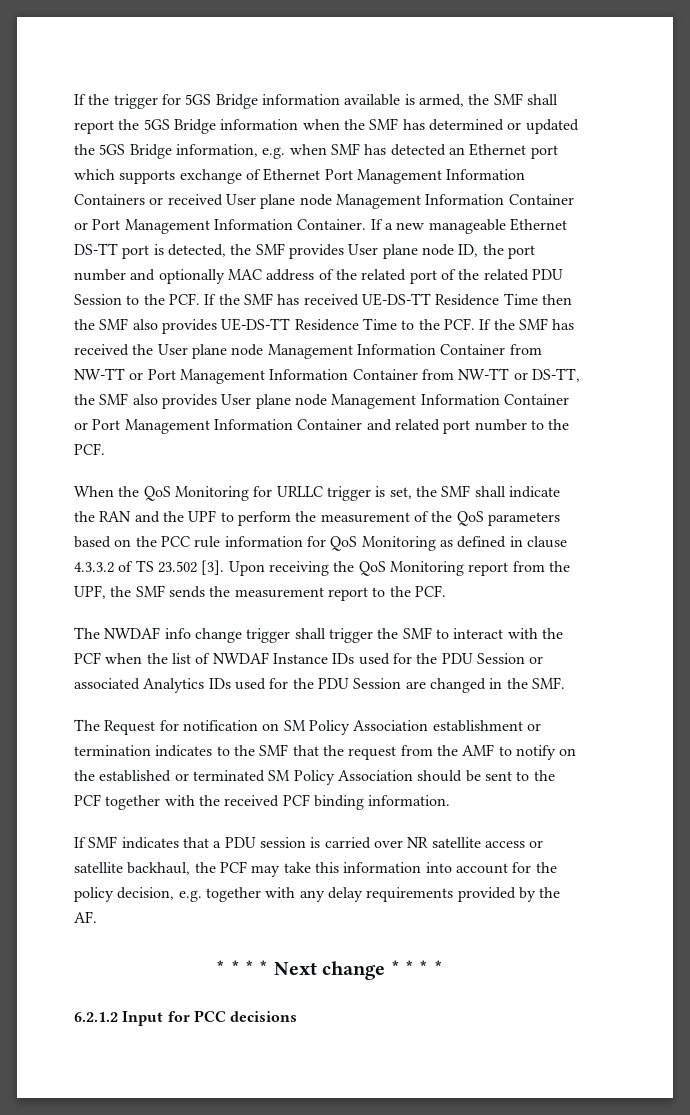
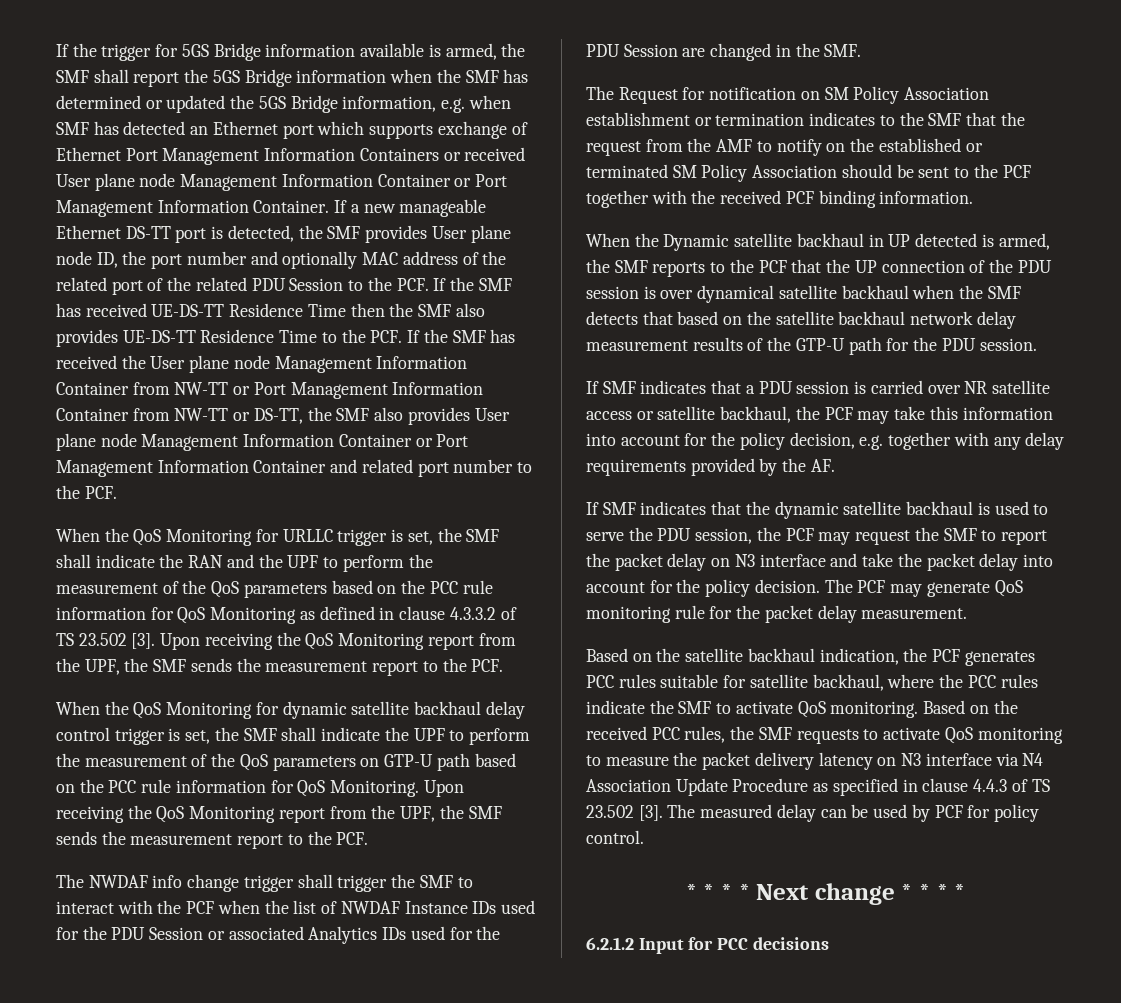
(446, 591) none -> [56,701,525,719] [56,727,530,745] [56,753,516,771] [56,779,464,797] [56,805,502,823] [56,831,369,849] // When the QoS Monitoring for dynamic satellite backhaul delay control trigger is set, the SMF shall indicate the UPF to perform the measurement of the QoS parameters on GTP-U path based on the PCC rule information for QoS Monitoring. Upon receiving the QoS Monitoring report from the UPF, the SMF sends the measurement report to the PCF.
(451, 800) none -> [586,233,1050,251] [586,259,1052,277] [586,285,1021,303] [586,311,1016,329] [586,337,1037,355] // When the Dynamic satellite backhaul in UP detected is armed, the SMF reports to the PCF that the UP connection of the PDU session is over dynamical satellite backhaul when the SMF detects that based on the satellite backhaul network delay measurement results of the GTP-U path for the PDU session.
(97, 917) none -> [586,501,1049,519] [586,527,1047,545] [586,553,1053,571] [586,579,1023,597] [586,605,968,623] [586,648,1035,666] [586,674,1038,691] [586,700,1018,718] [586,726,1063,744] [586,752,1044,770] [586,778,1050,796] [586,804,1039,822] [586,830,644,844] // If SMF indicates that the dynamic satellite backhaul is used to serve the PDU session, the PCF may request the SMF to report the packet delay on N3 interface and take the packet delay into account for the policy decision. The PCF may generate QoS monitoring rule for the packet delay measurement. // Based on the satellite backhaul indication, the PCF generates PCC rules suitable for satellite backhaul, where the PCC rules indicate the SMF to activate QoS monitoring. Based on the received PCC rules, the SMF requests to activate QoS monitoring to measure the packet delivery latency on N3 interface via N4 Association Update Procedure as specified in clause 4.4.3 of TS 23.502 [3]. The measured delay can be used by PCF for policy control.

